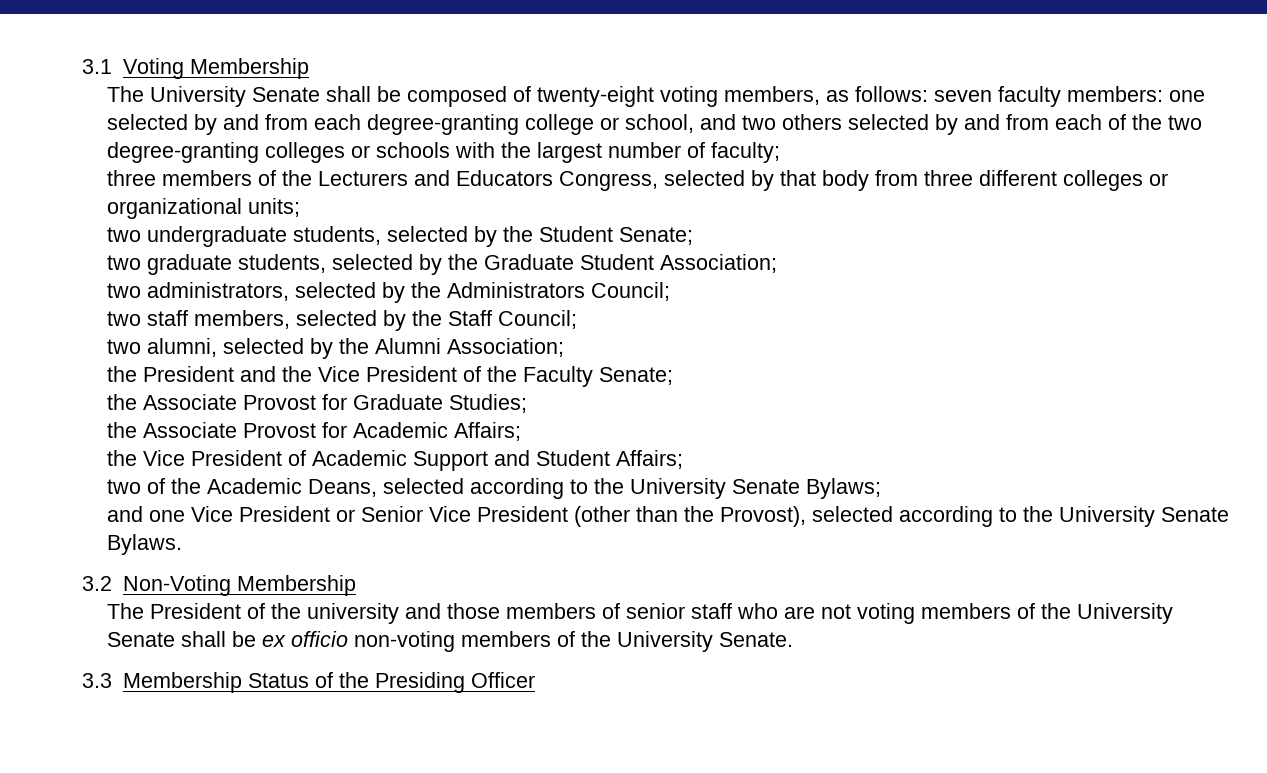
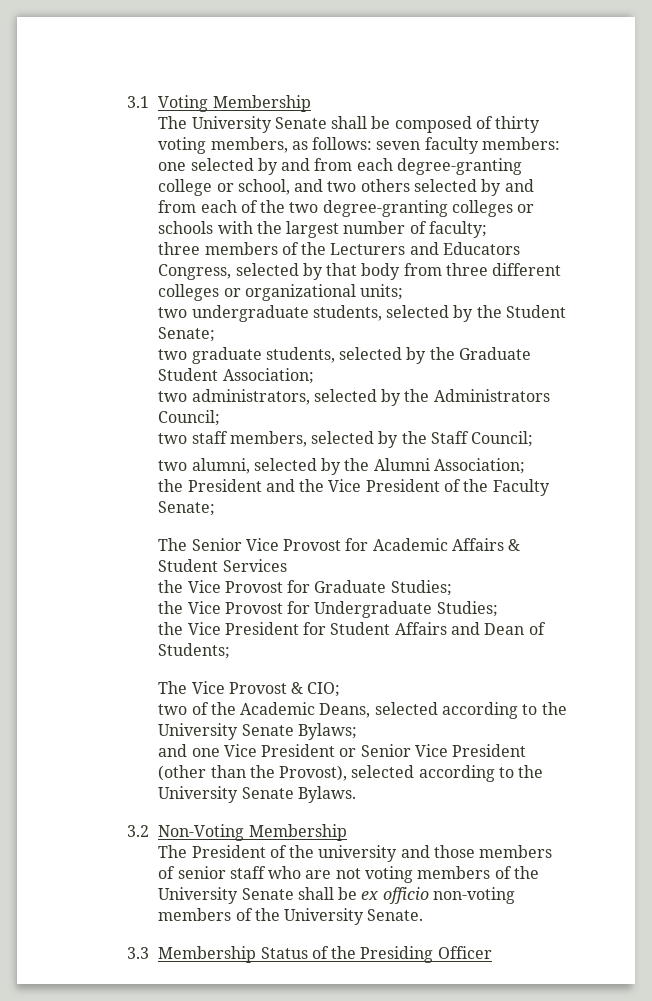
[537,86,655,107] twenty-eight -> [495,116,541,133] thirty
[107,394,238,410] // the Associate -> [158,538,521,551] [158,559,287,572] [158,580,221,593] // The Senior Vice Provost for Academic Affairs & Student Services // the Vice
[143,422,522,441] [107,450,684,471] Associate Provost for Academic Affairs; // the Vice President of Academic Support and Student Affairs; -> [187,601,498,618] [158,622,546,635] [158,643,231,659] [158,681,341,697] Vice Provost for Undergraduate Studies; // the Vice President for Student Affairs and Dean of Students; // The Vice Provost & CIO;

